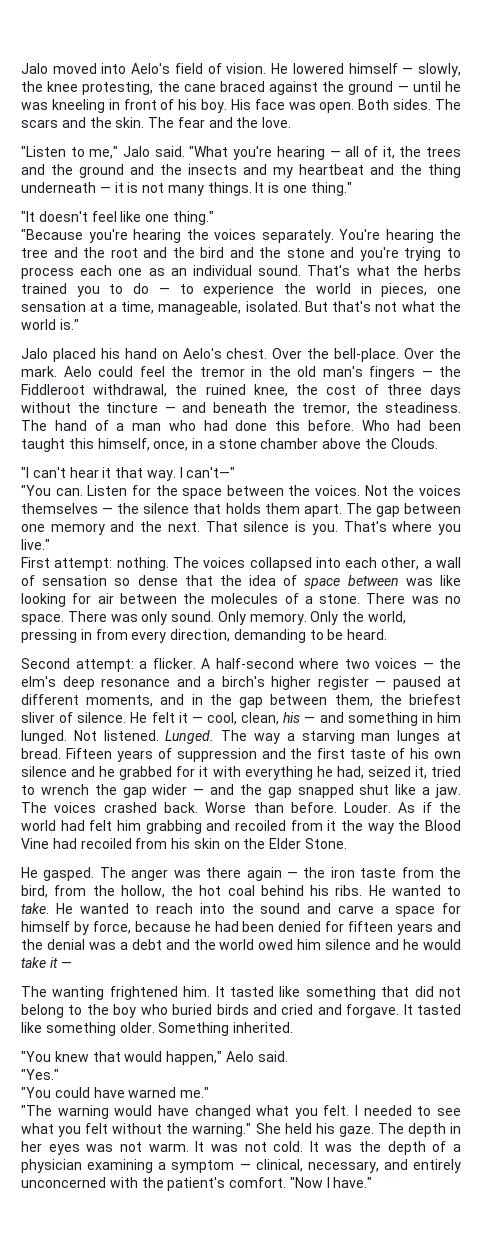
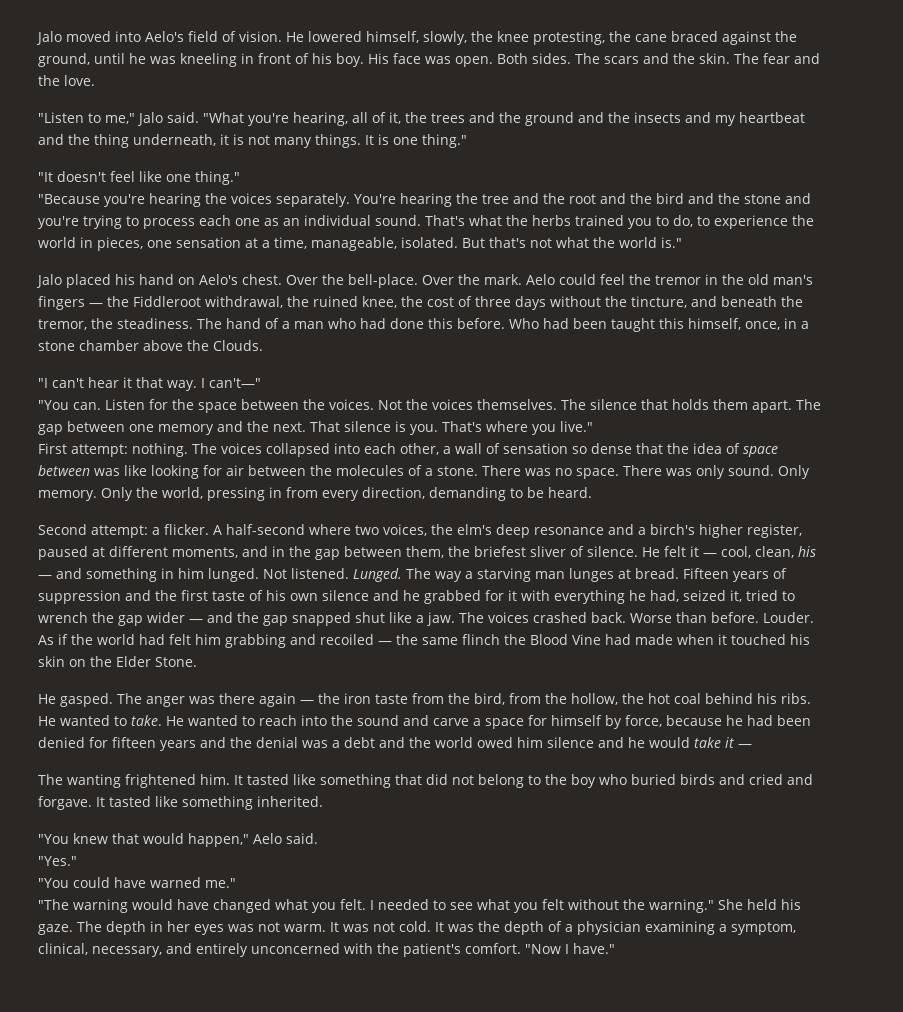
[348,63,414,74] himself — -> [366,31,419,43] himself,
[348,81,409,95] ground — -> [38,53,90,67] ground,
[276,146,341,160] hearing — -> [293,112,348,126] hearing,
[21,182,111,193] underneath — -> [133,134,216,146] underneath,
[133,283,170,294] do — -> [673,215,693,227] do,
[106,402,176,413] tincture — -> [631,296,687,308] tincture,
[21,503,140,514] themselves — the -> [477,399,586,410] themselves. The
[375,658,434,669] voices — -> [383,524,427,536] voices,
[317,676,386,690] register — -> [747,524,802,538] register,
[290,820,462,834] [21,838,168,849] from it the way the Blood Vine had recoiled from -> [378,634,786,645] — the same flinch the Blood Vine had made when it touched
[119,1022,230,1036] older. Something -> (253, 803) none
[171,1160,251,1173] symptom — -> [731,922,796,935] symptom,

